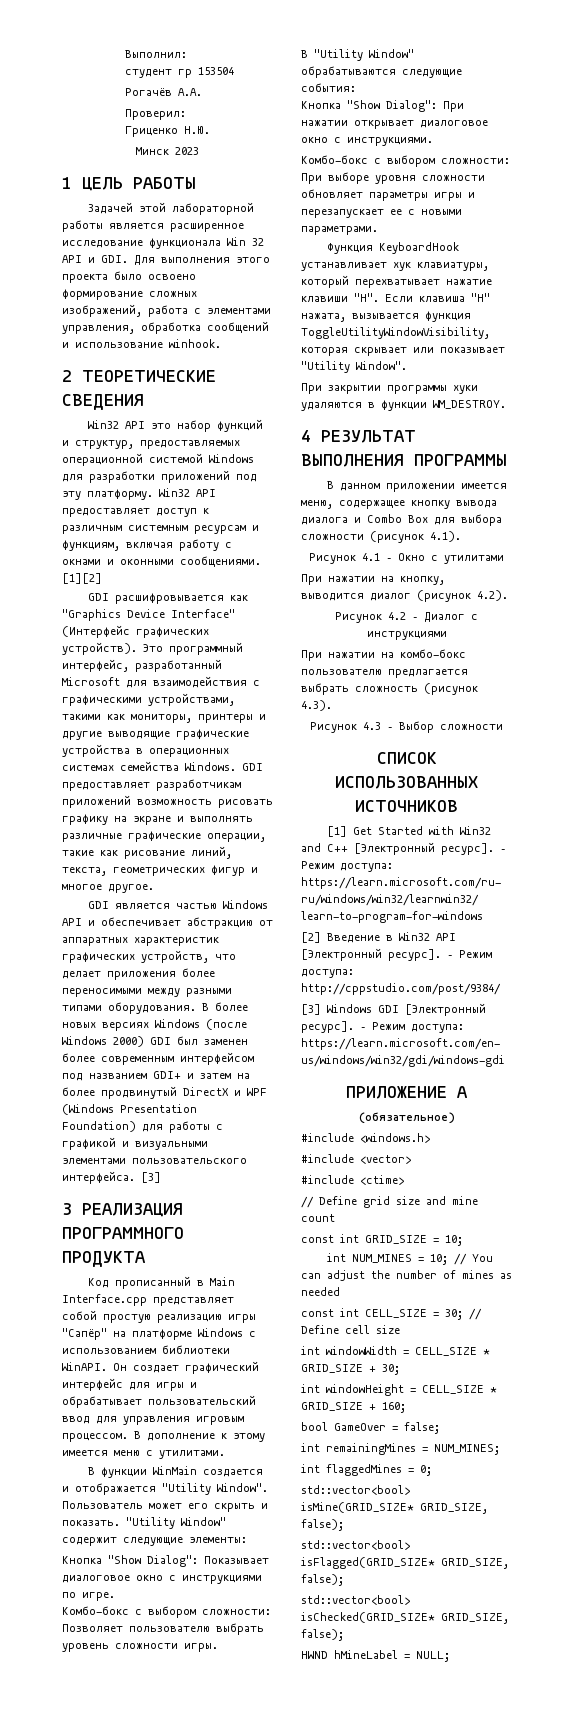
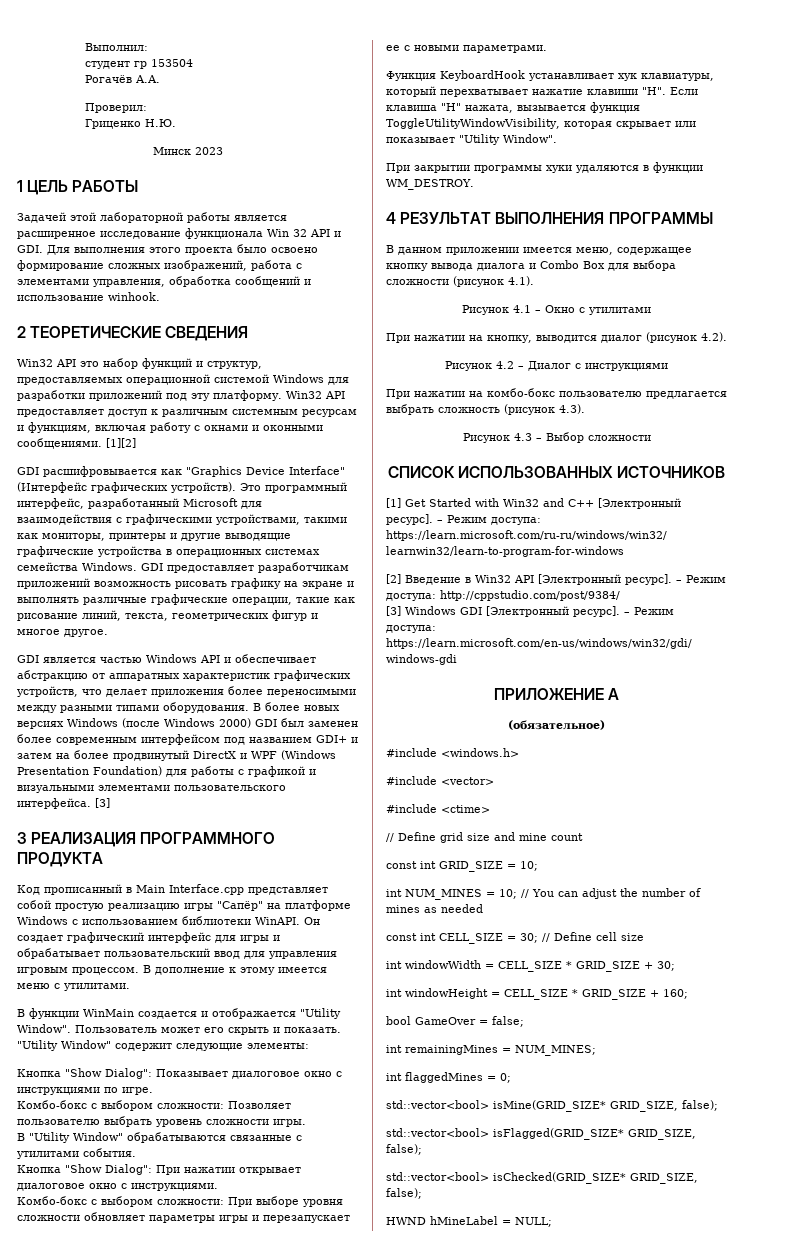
[402,69,462,78] [301,83,356,92] следующие события: -> [230,1135,302,1141] [17,1148,136,1159] связанные с утилитами события.

